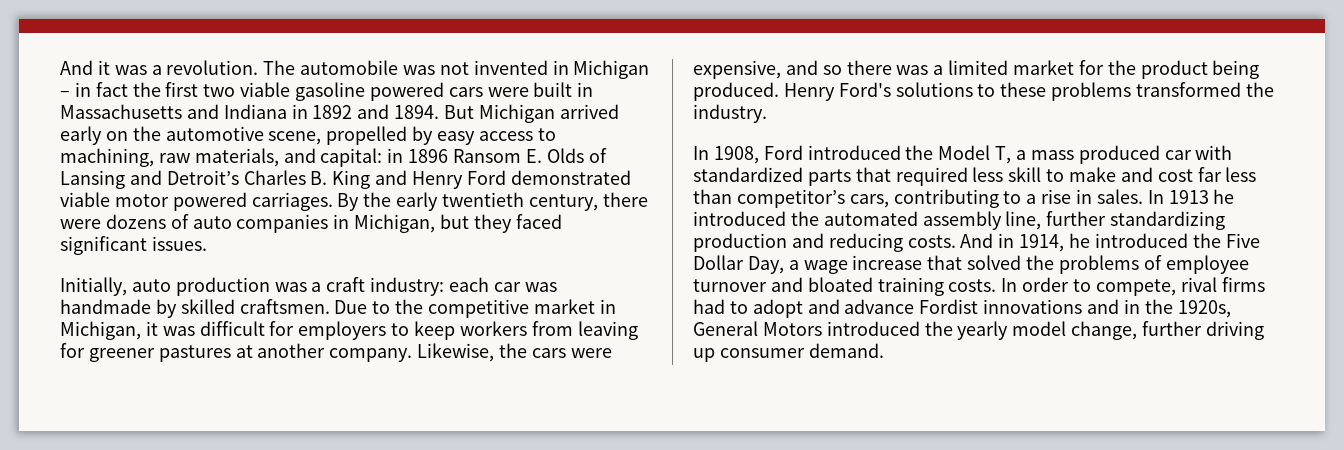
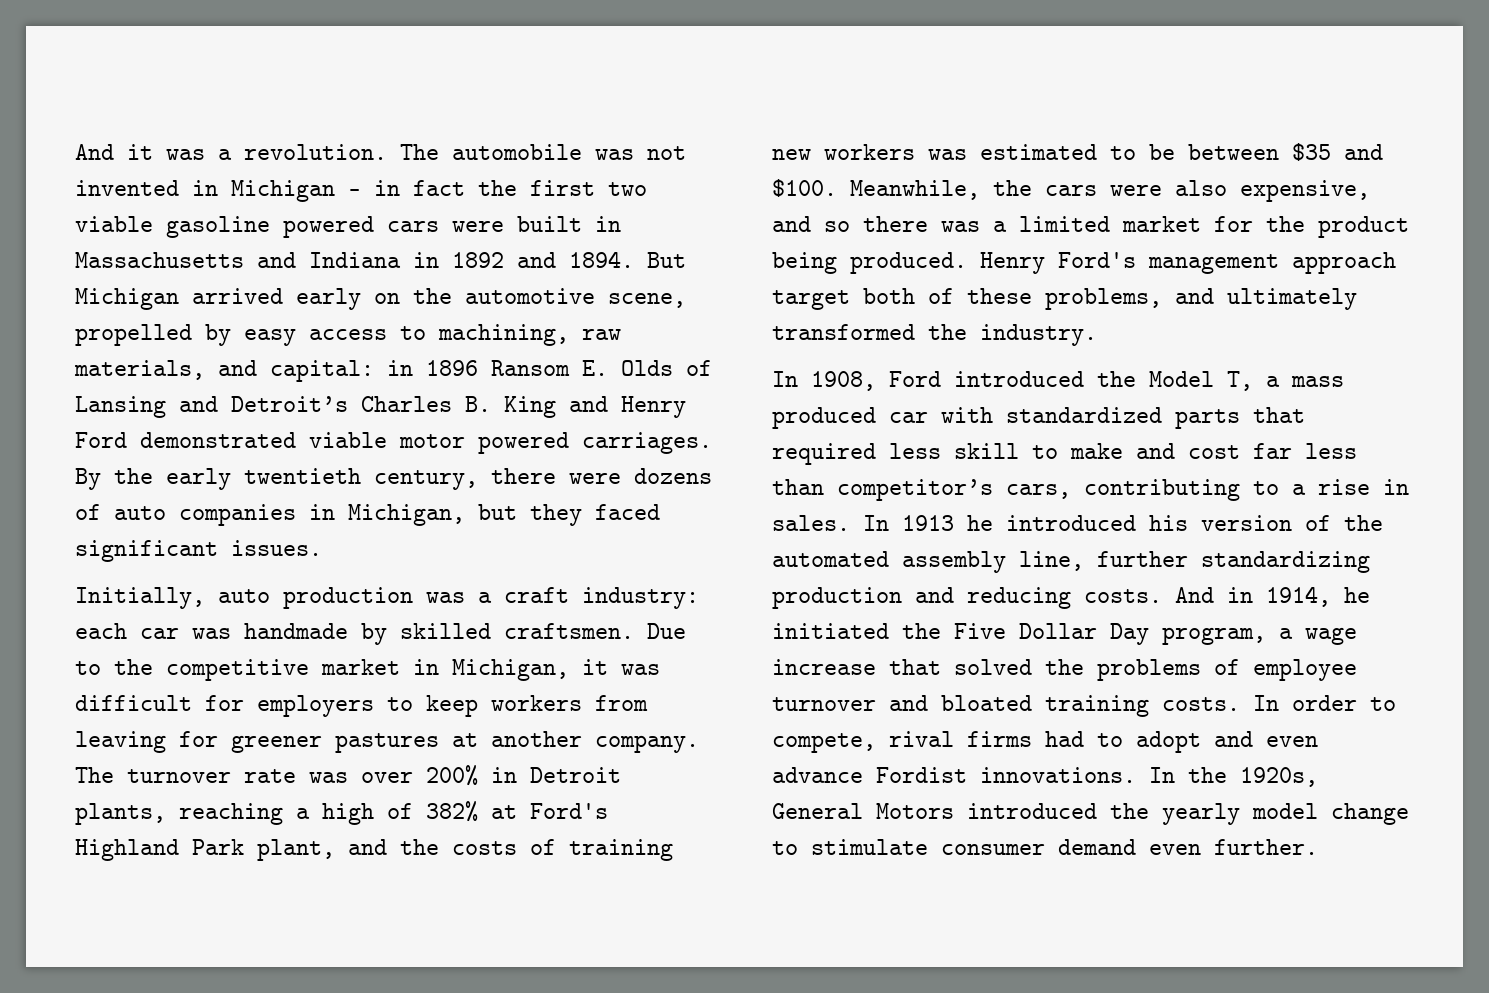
[417,343,495,362] Likewise, -> [75,765,621,786] [75,801,608,825] [75,839,673,861] [772,143,1383,161] [772,179,980,200] The turnover rate was over 200% in Detroit plants, reaching a high of 382% at Ford's Highland Park plant, and the costs of training new workers was estimated to be between $35 and $100. Meanwhile,
(612, 353) none -> [1175,180,1227,196] also
[895,82,1132,101] solutions to these problems -> [1148,252,1396,274] [772,288,1357,310] management approach target both of these problems, and ultimately
(786, 218) none -> [1149,515,1331,531] his version of
[1094,233,1188,248] introduced -> [772,623,889,639] initiated
[747,256,784,274] Day, -> [1110,623,1266,645] Day program,
(840, 306) none -> [1266,736,1318,747] even
[983,299,1140,314] innovations and in -> [980,767,1175,783] innovations. In
[1071,321,1264,340] [693,343,884,362] change, further driving up consumer demand. -> [1331,803,1409,825] [772,839,1318,855] change to stimulate consumer demand even further.

